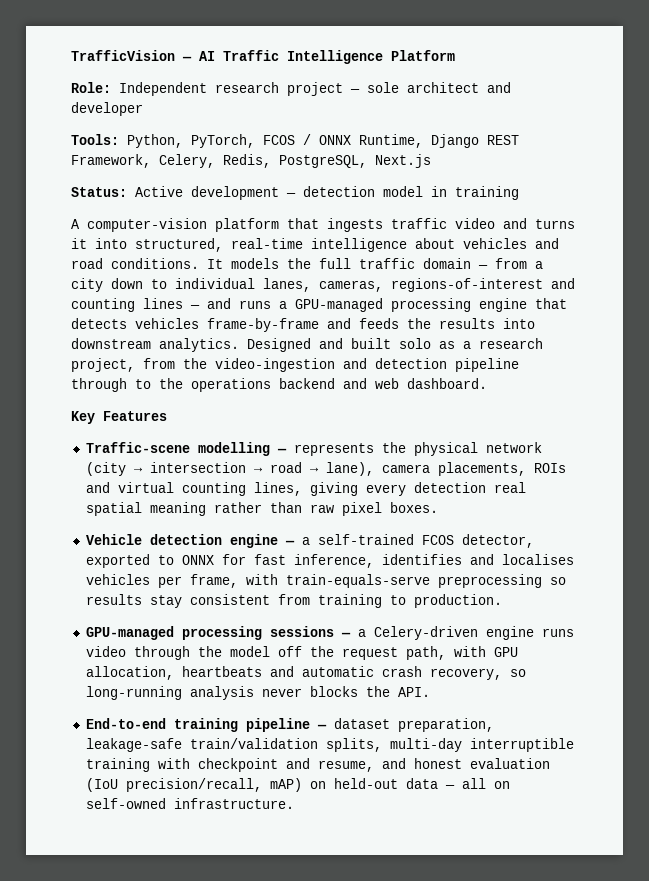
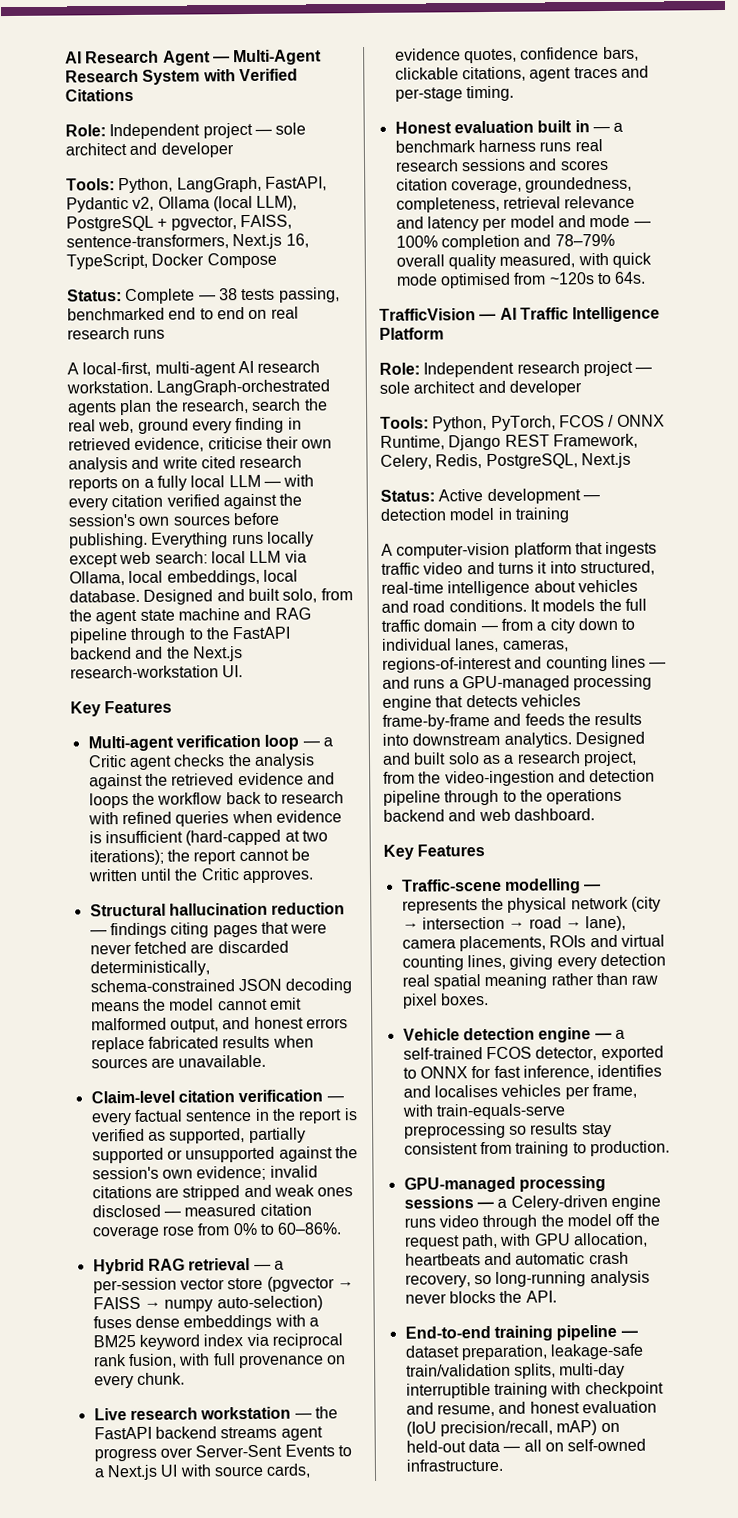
(71, 55) none -> [65,49,323,66] [65,68,298,85] [65,88,134,102] [65,122,307,140] [65,142,234,158] [66,176,327,194] [66,195,298,213] [66,214,292,232] [66,233,309,250] [66,252,277,270] [67,287,340,305] [67,306,299,321] [67,326,166,340] [67,360,321,377] [66,379,331,396] [67,398,328,416] [68,417,302,434] [68,436,333,452] [68,455,303,473] [68,474,315,492] [68,493,303,511] [68,512,280,527] [69,531,314,549] [69,550,307,568] [69,569,298,586] [69,588,353,605] [69,607,311,625] [69,626,291,644] [70,646,243,662] [70,665,244,679] [70,700,173,717] [87,734,333,752] [87,753,315,771] [88,772,335,790] [88,791,345,809] [87,810,342,827] [88,829,328,846] [88,848,310,866] [87,868,314,884] [89,902,346,917] [89,921,328,939] [89,940,289,955] [89,960,210,977] [89,978,353,994] [90,997,302,1012] [90,1016,348,1033] [90,1035,314,1053] [90,1054,267,1069] [90,1089,344,1104] [90,1108,358,1126] [91,1127,306,1144] [91,1146,358,1164] [91,1165,318,1181] [91,1184,354,1201] [91,1203,312,1218] [91,1222,342,1240] [92,1258,284,1275] [92,1276,354,1294] [92,1295,323,1312] [92,1314,319,1331] [92,1333,343,1350] [92,1353,347,1369] [93,1372,185,1389] [93,1406,338,1421] [93,1426,323,1441] [93,1444,352,1462] [93,1463,312,1481] [394,46,639,64] [394,65,649,82] [394,85,514,102] [394,120,624,134] [394,139,603,153] [394,158,609,172] [395,176,633,194] [395,195,636,213] [395,214,651,232] [395,233,615,251] [395,252,652,270] [395,271,647,289] AI Research Agent — Multi-Agent Research System with Verified Citations // Role: Independent project — sole architect and developer // Tools: Python, LangGraph, FastAPI, Pydantic v2, Ollama (local LLM), PostgreSQL + pgvector, FAISS, sentence-transformers, Next.js 16, TypeScript, Docker Compose // Status: Complete — 38 tests passing, benchmarked end to end on real research runs // A local-first, multi-agent AI research workstation. LangGraph-orchestrated agents plan the research, search the real web, ground every finding in retrieved evidence, criticise their own analysis and write cited research reports on a fully local LLM — with every citation verified against the session's own sources before publishing. Everything runs locally except web search: local LLM via Ollama, local embeddings, local database. Designed and built solo, from the agent state machine and RAG pipeline through to the FastAPI backend and the Next.js research-workstation UI. // Key Features // Multi-agent verification loop — a Critic agent checks the analysis against the retrieved evidence and loops the workflow back to research with refined queries when evidence is insufficient (hard-capped at two iterations); the report cannot be written until the Critic approves. // Structural hallucination reduction — findings citing pages that were never fetched are discarded deterministically, schema-constrained JSON decoding means the model cannot emit malformed output, and honest errors replace fabricated results when sources are unavailable. // Claim-level citation verification — every factual sentence in the report is verified as supported, partially supported or unsupported against the session's own evidence; invalid citations are stripped and weak ones disclosed — measured citation coverage rose from 0% to 60–86%. // Hybrid RAG retrieval — a per-session vector store (pgvector → FAISS → numpy auto-selection) fuses dense embeddings with a BM25 keyword index via reciprocal rank fusion, with full provenance on every chunk. // Live research workstation — the FastAPI backend streams agent progress over Server-Sent Events to a Next.js UI with source cards, evidence quotes, confidence bars, clickable citations, agent traces and per-stage timing. // Honest evaluation built in — a benchmark harness runs real research sessions and scores citation coverage, groundedness, completeness, retrieval relevance and latency per model and mode — 100% completion and 78–79% overall quality measured, with quick mode optimised from ~120s to 64s. //

